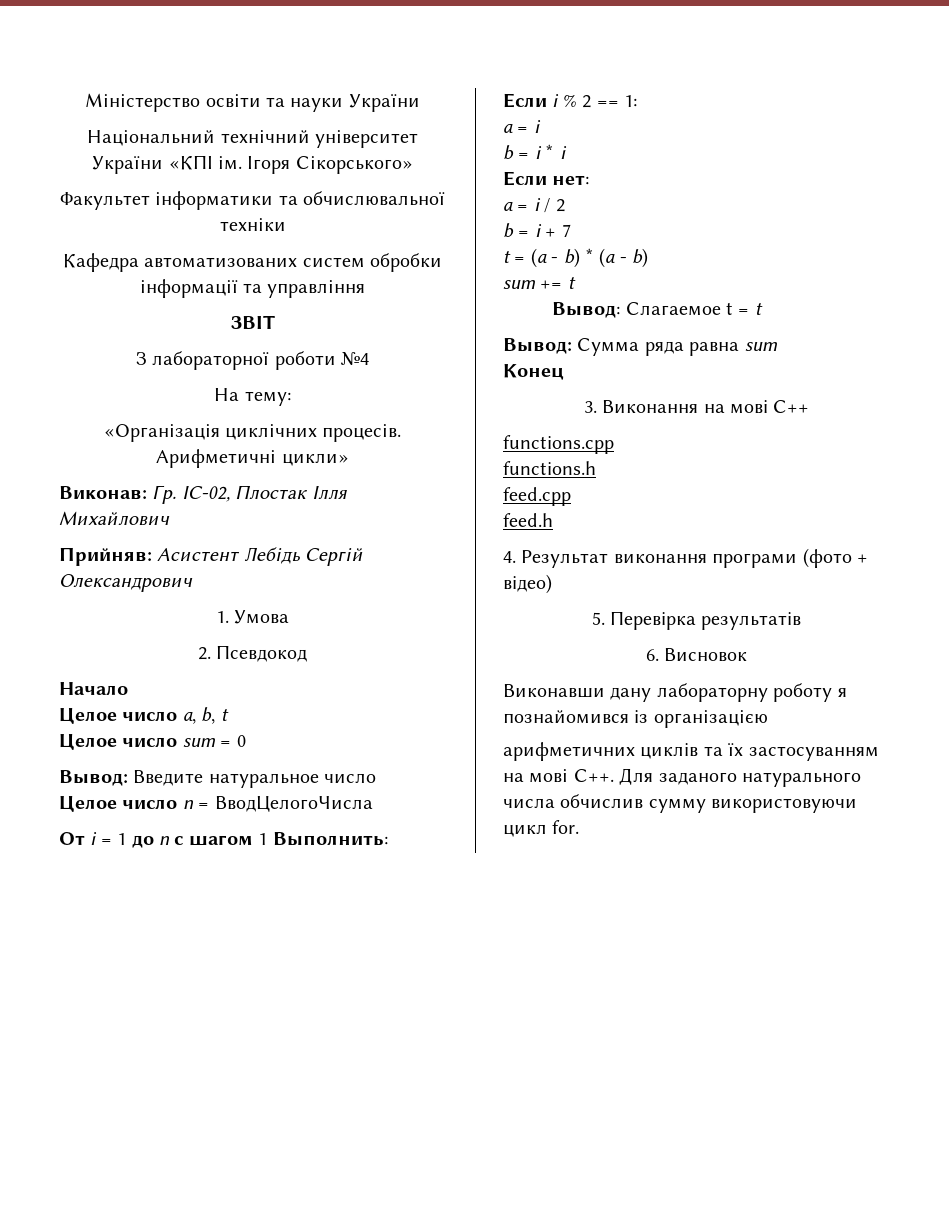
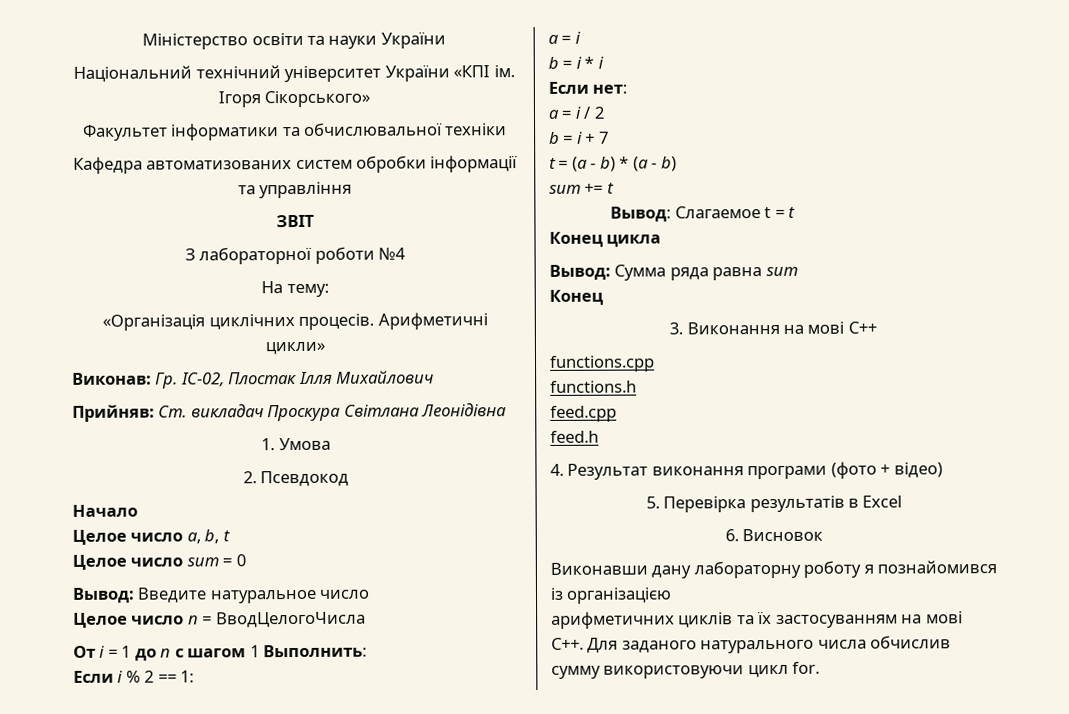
[157,547,364,566] [59,574,193,592] Асистент Лебідь Сергій Олександрович -> [158,402,508,422] Ст. викладач Проскура Світлана Леонідівна
(763, 309) none -> [549,231,662,248] // Конец цикла
(802, 621) none -> [847,495,903,508] в Excel

